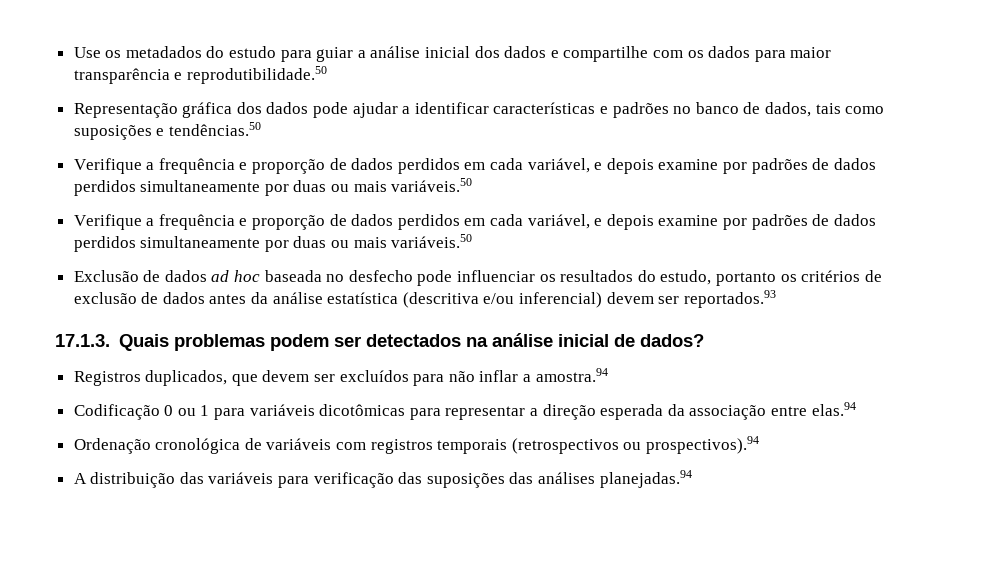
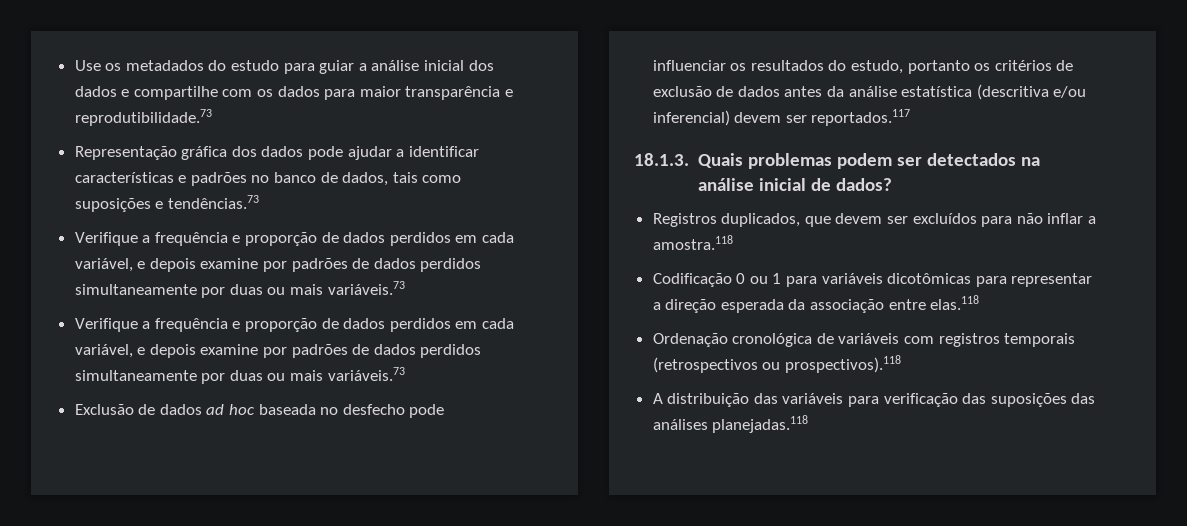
[186,66,327,84] reprodutibilidade.50 -> [74,109,212,126] reprodutibilidade.73
[168,122,261,136] tendências.50 -> [167,195,259,209] tendências.73
[391,178,473,192] variáveis.50 -> [327,281,405,295] variáveis.73
[391,234,473,248] variáveis.50 -> [327,367,405,381] variáveis.73
[683,290,776,308] [55,334,110,347] reportados.93 // 17.1.3. -> [811,109,911,126] [634,153,689,166] reportados.117 // 18.1.3.
[535,368,608,382] amostra.94 -> [652,235,733,250] amostra.118
[811,402,856,416] elas.94 -> [930,295,980,310] elas.118
[646,436,760,454] prospectivos).94 -> [784,355,901,373] prospectivos).118
[599,470,692,488] planejadas.94 -> [712,415,809,433] planejadas.118

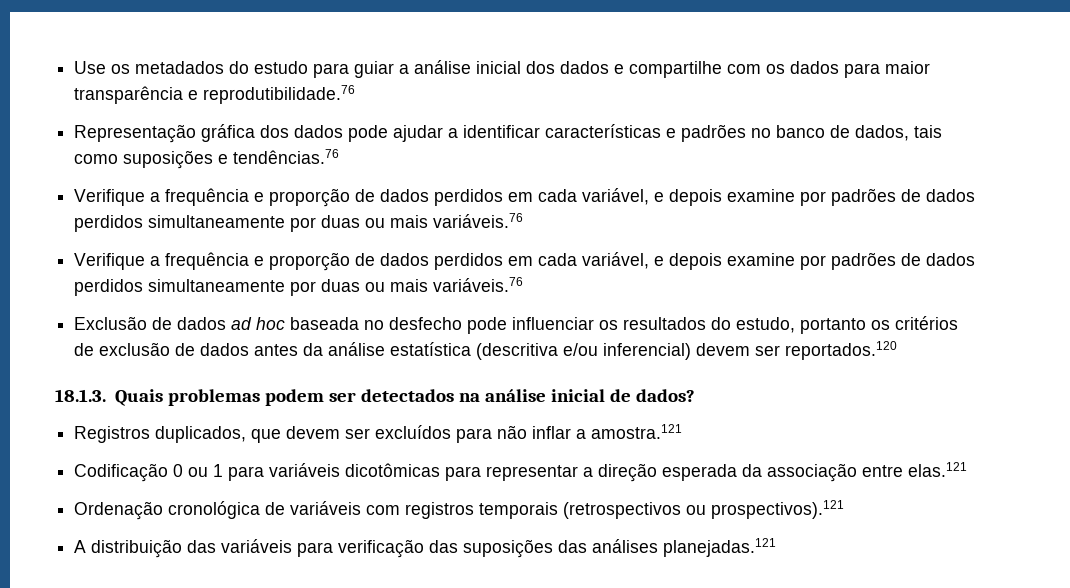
[74,109,212,126] reprodutibilidade.73 -> [203,85,356,104] reprodutibilidade.76
[167,195,259,209] tendências.73 -> [233,149,340,164] tendências.76
[327,281,405,295] variáveis.73 -> [433,213,524,228] variáveis.76
[327,367,405,381] variáveis.73 -> [433,277,524,292] variáveis.76
[811,109,911,126] reportados.117 -> [785,341,898,360] reportados.120
[652,235,733,250] amostra.118 -> [591,424,683,439] amostra.121
[930,295,980,310] elas.118 -> [908,462,968,477] elas.121
[784,355,901,373] prospectivos).118 -> [711,500,845,519] prospectivos).121
[712,415,809,433] planejadas.118 -> [663,538,777,557] planejadas.121

